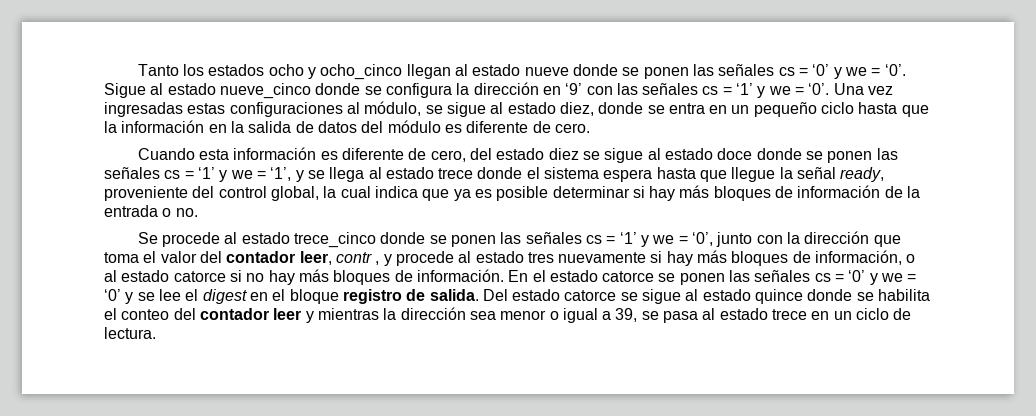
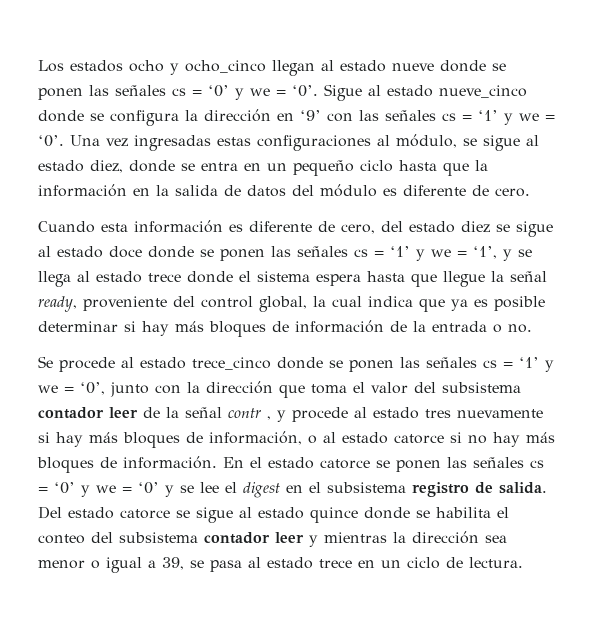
[137,64,205,76] Tanto los -> [38,60,64,72] Los
[226,251,332,265] contador leer, -> [442,382,521,393] [38,407,222,419] subsistema contador leer de la señal
[289,289,339,304] bloque -> [327,482,406,493] subsistema
(196, 314) none -> [119,532,198,543] subsistema

